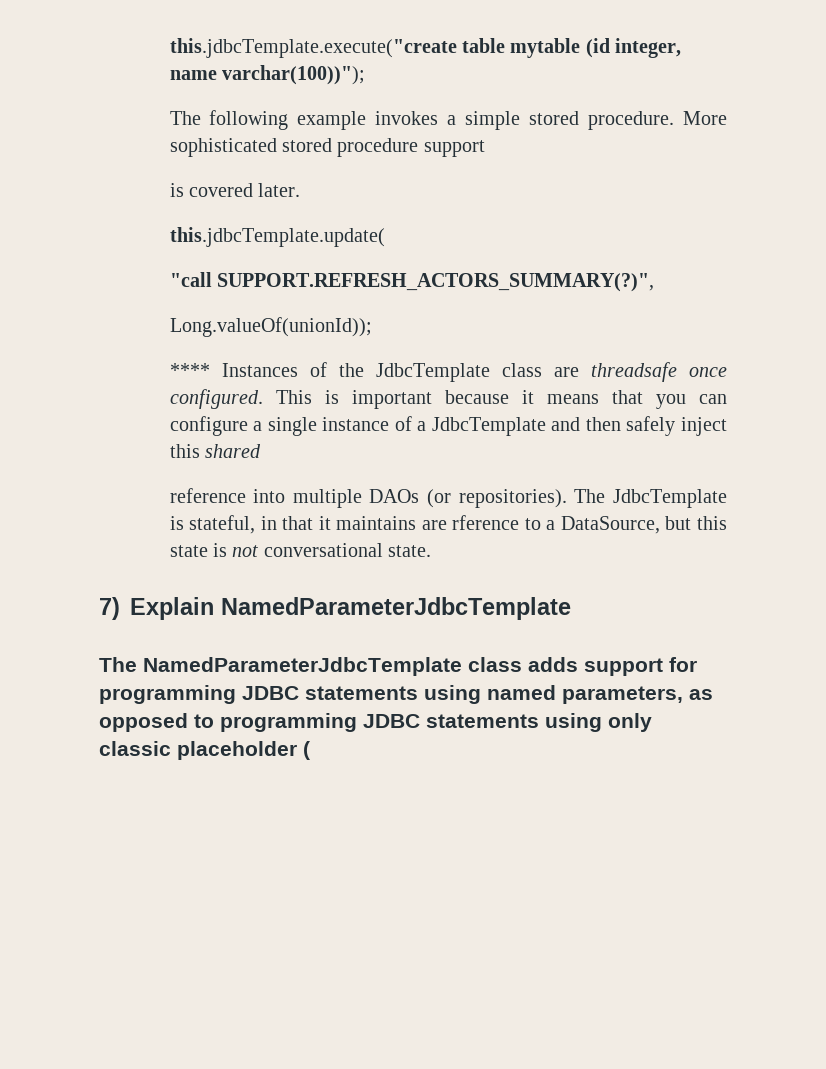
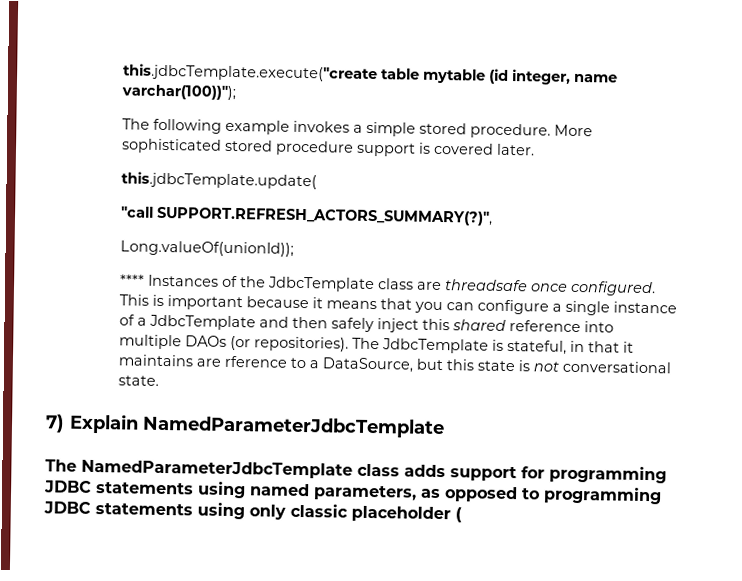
(485, 148) // -> (417, 149) none
(261, 451) // -> (507, 325) none

